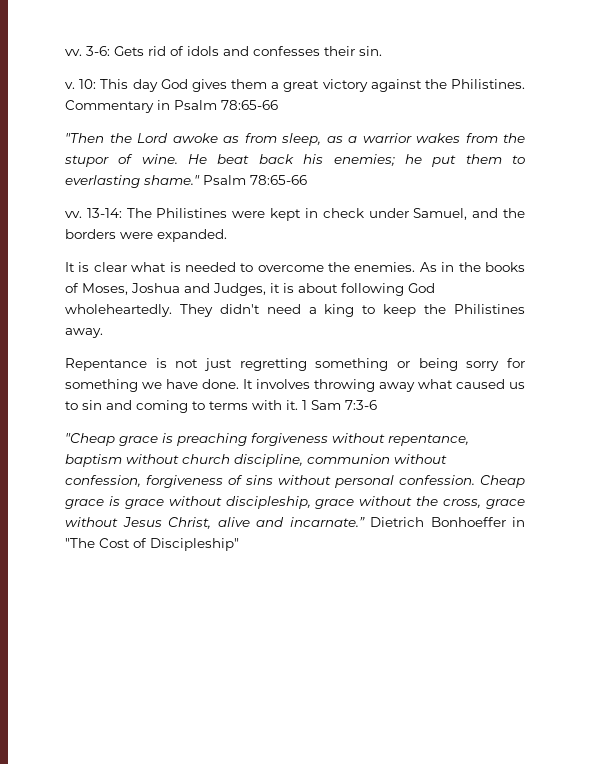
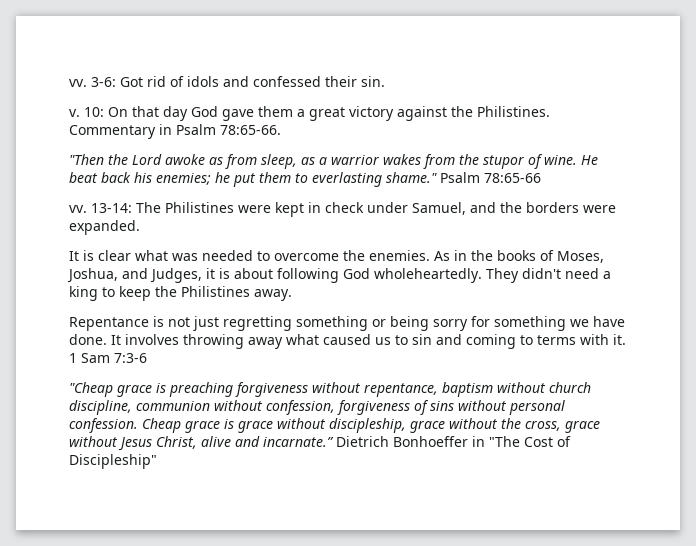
[114,46,144,56] Gets -> [120,77,143,87] Got
[253,46,320,56] confesses -> [253,76,321,87] confessed
[100,79,129,89] This -> [108,106,159,117] On that
[191,79,227,92] gives -> [222,109,254,121] gave
[221,100,278,110] 78:65-66 -> [220,125,281,135] 78:65-66.
[169,262,181,272] is -> [172,253,198,261] was
[131,283,180,293] Joshua -> [67,268,118,283] Joshua,

